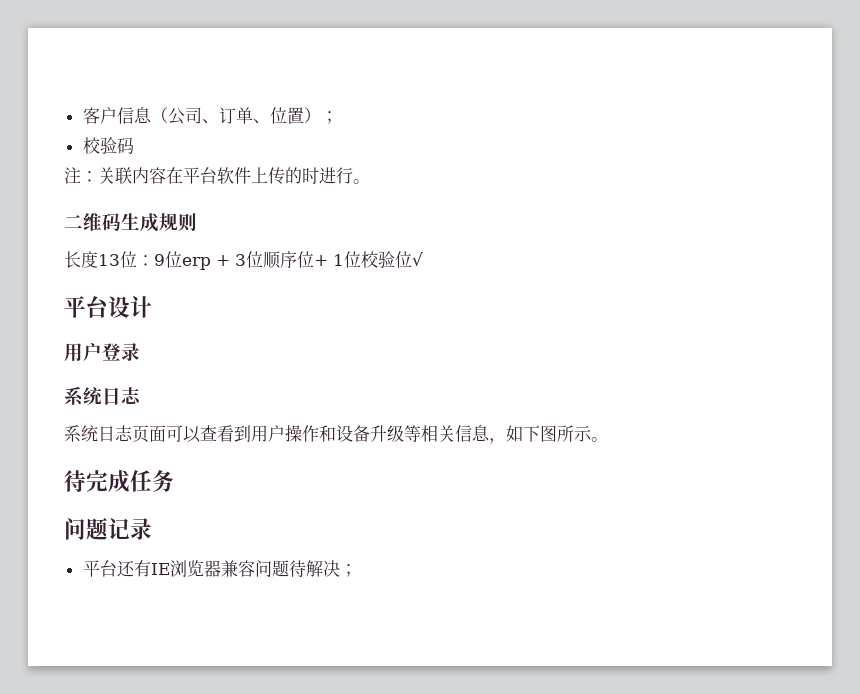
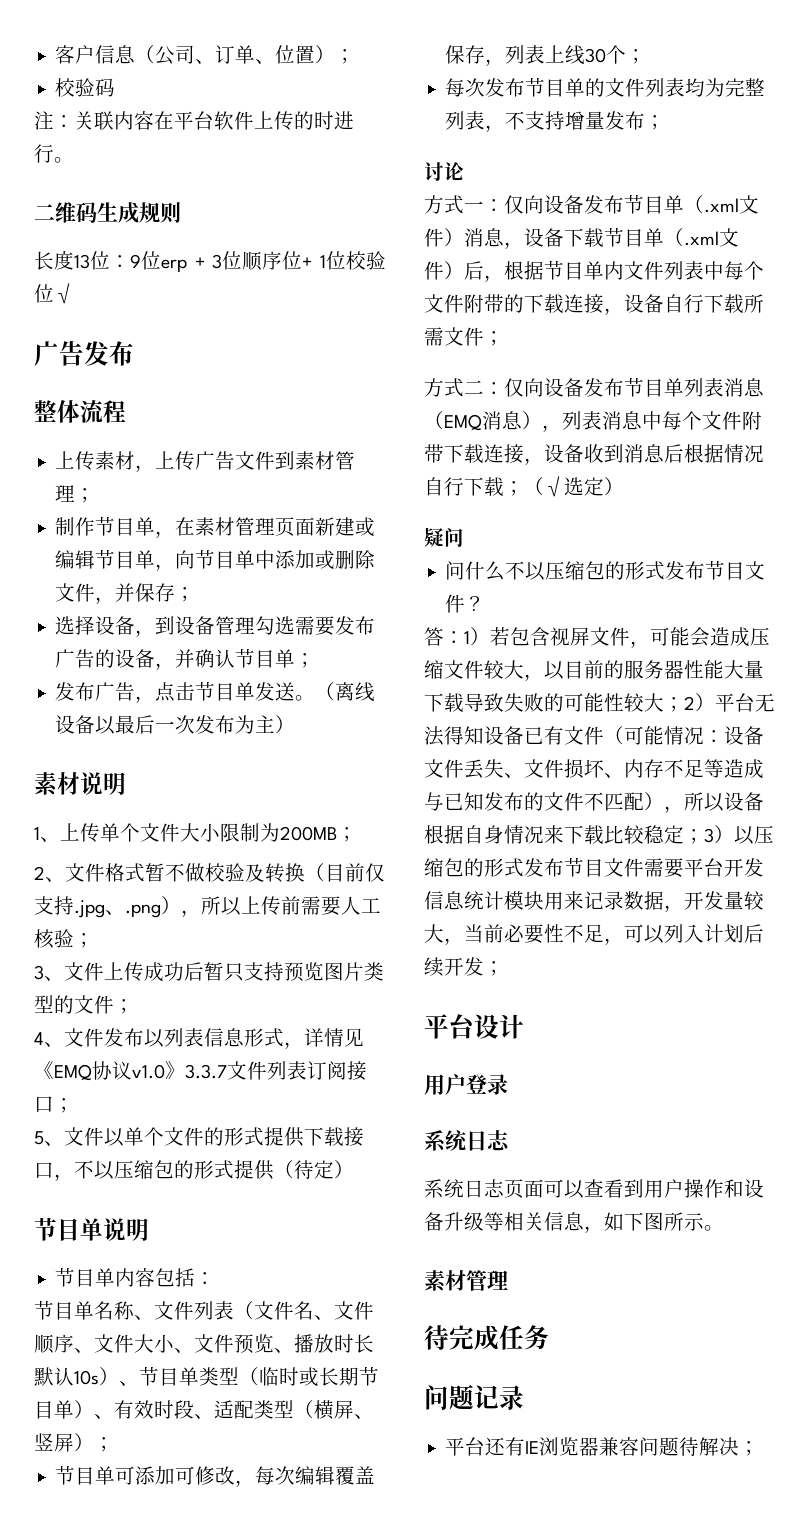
(423, 259) none -> [34,341,134,366] [34,400,126,423] [55,451,356,472] [55,485,96,503] [55,516,376,538] [55,549,376,571] [55,583,196,604] [55,616,376,637] [55,648,316,670] [55,681,376,703] [55,715,296,735] [34,772,126,795] [34,823,357,842] [34,863,385,883] [34,896,381,918] [34,929,94,949] [34,962,384,982] [34,995,134,1014] [34,1028,364,1049] [34,1061,367,1081] [34,1096,74,1113] [34,1127,364,1147] [34,1160,354,1181] [34,1217,149,1241] [55,1267,216,1287] [34,1300,374,1320] [34,1334,374,1354] [34,1366,379,1387] [34,1400,374,1420] [34,1433,114,1452] [55,1465,376,1487] [445,45,647,66] [445,77,766,97] [445,111,666,132] [424,162,464,181] [424,194,759,214] [424,227,739,249] [424,260,764,282] [424,294,764,315] [424,327,504,346] [424,377,764,397] [424,411,762,432] [424,444,764,465] [424,476,624,497] [424,527,464,547] [445,560,766,581] [445,594,486,613] [424,627,770,648] [424,660,764,681] [424,693,775,713] [424,726,764,746] [424,759,764,779] [424,792,764,813] [424,825,774,845] [424,857,764,878] [424,891,764,912] [424,924,764,945] [424,957,504,977] // 广告发布 // 整体流程 // 上传素材，上传广告文件到素材管理； // 制作节目单，在素材管理页面新建或编辑节目单，向节目单中添加或删除文件，并保存； // 选择设备，到设备管理勾选需要发布广告的设备，并确认节目单； // 发布广告，点击节目单发送。（离线设备以最后一次发布为主） // 素材说明 // 1、上传单个文件大小限制为200MB； // 2、文件格式暂不做校验及转换（目前仅支持.jpg、.png），所以上传前需要人工核验； // 3、文件上传成功后暂只支持预览图片类型的文件； // 4、文件发布以列表信息形式，详情见《EMQ协议v1.0》3.3.7文件列表订阅接口； // 5、文件以单个文件的形式提供下载接口，不以压缩包的形式提供（待定） // 节目单说明 // 节目单内容包括： // 节目单名称、文件列表（文件名、文件顺序、文件大小、文件预览、播放时长默认10s）、节目单类型（临时或长期节目单）、有效时段、适配类型（横屏、竖屏）； // 节目单可添加可修改，每次编辑覆盖保存，列表上线30个； // 每次发布节目单的文件列表均为完整列表，不支持增量发布； // 讨论 // 方式一：仅向设备发布节目单（.xml文件）消息，设备下载节目单（.xml文件）后，根据节目单内文件列表中每个文件附带的下载连接，设备自行下载所需文件； // 方式二：仅向设备发布节目单列表消息（EMQ消息），列表消息中每个文件附带下载连接，设备收到消息后根据情况自行下载；（√选定） // 疑问 // 问什么不以压缩包的形式发布节目文件？ // 答：1）若包含视屏文件，可能会造成压缩文件较大，以目前的服务器性能大量下载导致失败的可能性较大；2）平台无法得知设备已有文件（可能情况：设备文件丢失、文件损坏、内存不足等造成与已知发布的文件不匹配），所以设备根据自身情况来下载比较稳定；3）以压缩包的形式发布节目文件需要平台开发信息统计模块用来记录数据，开发量较大，当前必要性不足，可以列入计划后续开发；
(608, 439) none -> [424,1270,508,1291] // 素材管理

